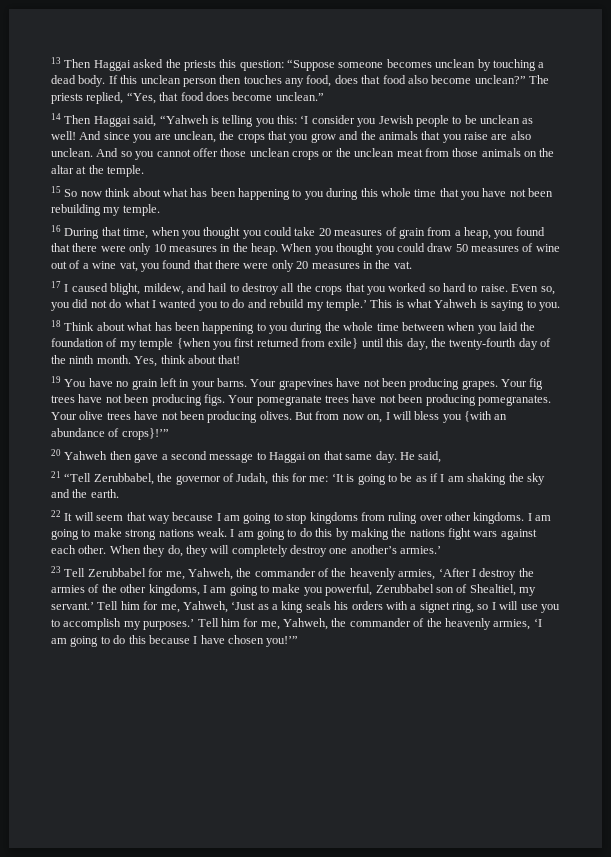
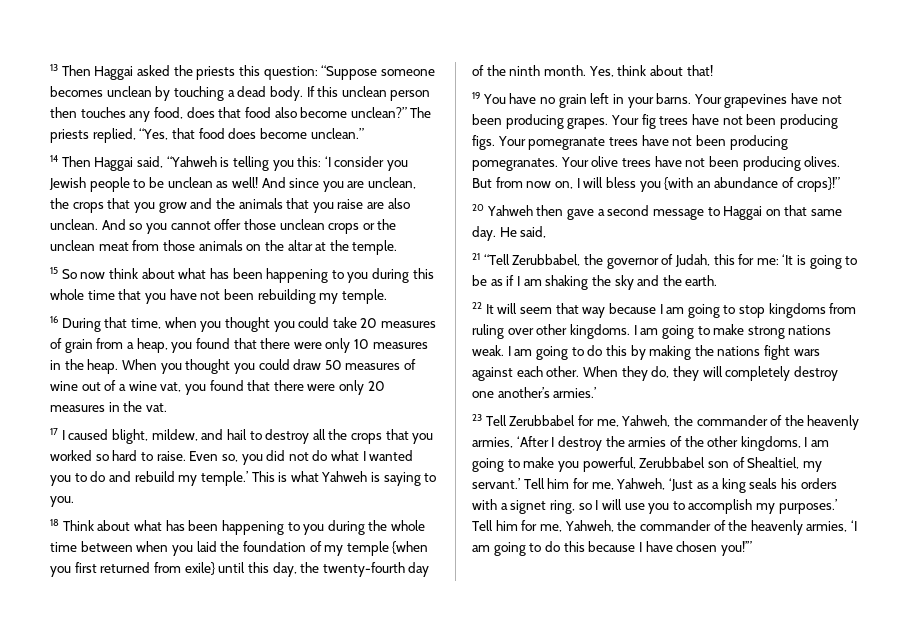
[121,428,169,440] crops}!’” -> [796,177,840,192] crops}!”

